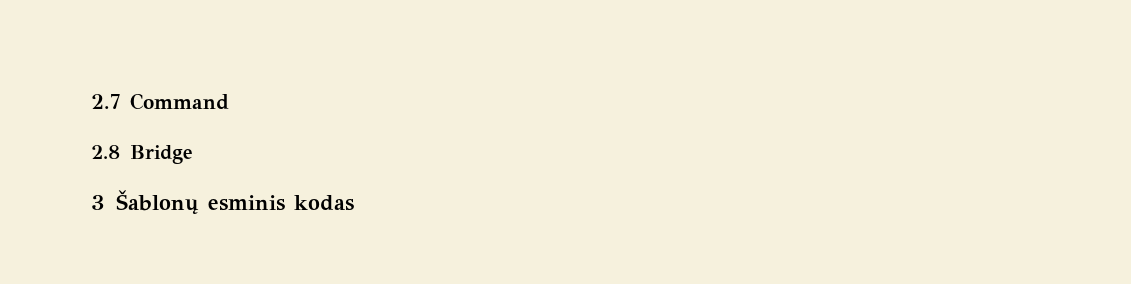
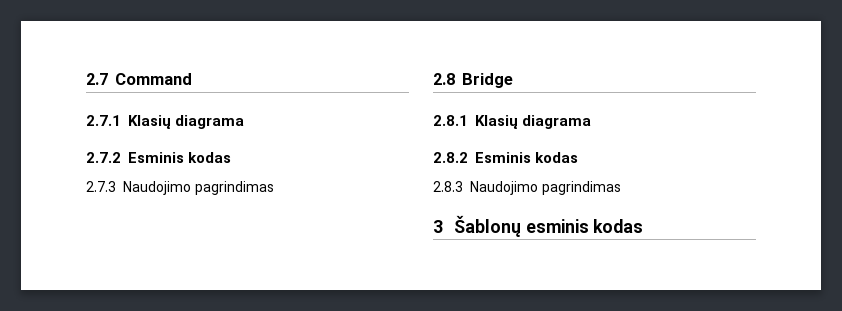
[91,145,193,164] 2.8 Bridge -> [86,115,245,129] [86,152,232,163] [86,181,274,195] [433,73,513,88] [433,115,592,129] [433,152,579,163] [433,181,621,195] 2.7.1 Klasių diagrama // 2.7.2 Esminis kodas // 2.7.3 Naudojimo pagrindimas // 2.8 Bridge // 2.8.1 Klasių diagrama // 2.8.2 Esminis kodas // 2.8.3 Naudojimo pagrindimas

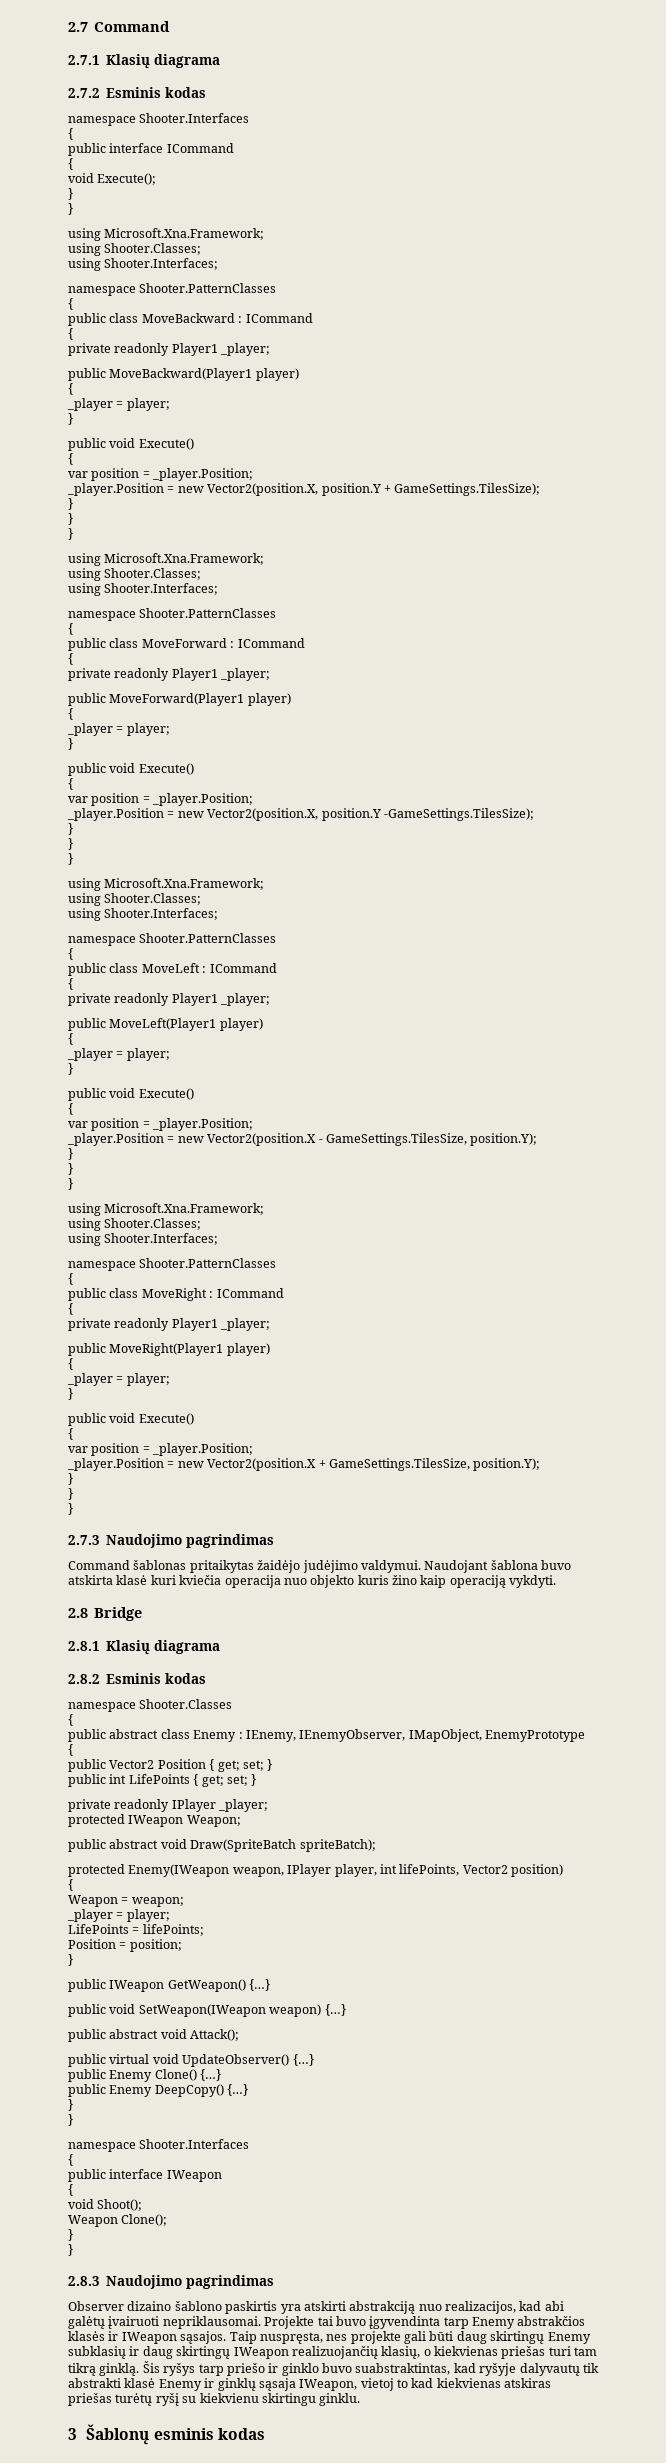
[86,181,274,195] 2.7.3 Naudojimo pagrindimas -> [68,113,250,126] [68,128,73,140] [68,143,234,156] [68,158,73,170] [68,173,157,185] [68,188,73,200] [68,203,73,215] [68,228,265,241] [68,243,202,256] [68,258,219,271] [68,283,277,296] [68,298,73,310] [68,313,313,326] [68,328,73,340] [68,343,271,356] [68,368,299,381] [68,383,73,395] [67,398,170,411] [68,413,73,425] [68,438,194,451] [68,453,73,465] [68,468,254,481] [67,483,541,496] [68,498,73,510] [68,513,73,525] [68,528,73,540] [68,553,265,566] [68,568,202,581] [68,583,219,596] [68,608,277,621] [68,623,73,635] [68,638,305,651] [68,653,73,665] [68,668,271,681] [68,693,291,706] [68,708,73,720] [67,723,170,736] [68,738,73,750] [68,763,194,776] [68,778,73,790] [68,793,254,806] [67,808,534,821] [68,823,73,835] [68,838,73,850] [68,853,73,865] [68,878,265,891] [68,893,202,906] [68,908,219,921] [68,933,277,946] [68,948,73,960] [68,963,277,976] [68,978,73,990] [68,993,271,1006] [68,1018,263,1031] [68,1033,73,1045] [67,1048,170,1061] [68,1063,73,1075] [68,1088,194,1101] [68,1103,73,1115] [68,1118,254,1131] [67,1133,538,1146] [68,1148,73,1160] [68,1163,73,1175] [68,1178,73,1190] [68,1203,265,1216] [68,1218,202,1231] [68,1233,219,1246] [68,1258,277,1271] [68,1273,73,1285] [68,1288,284,1301] [68,1303,73,1315] [68,1318,271,1331] [68,1343,270,1356] [68,1358,73,1370] [67,1373,170,1386] [68,1388,73,1400] [68,1413,194,1426] [68,1428,73,1440] [68,1443,254,1456] [67,1458,541,1471] [68,1473,73,1485] [68,1488,73,1500] [68,1503,73,1515] [68,1534,275,1548] [68,1560,571,1573] [68,1575,557,1588] namespace Shooter.Interfaces // { // public interface ICommand // { // void Execute(); // } // } // using Microsoft.Xna.Framework; // using Shooter.Classes; // using Shooter.Interfaces; // namespace Shooter.PatternClasses // { // public class MoveBackward : ICommand // { // private readonly Player1 _player; // public MoveBackward(Player1 player) // { // _player = player; // } // public void Execute() // { // var position = _player.Position; // _player.Position = new Vector2(position.X, position.Y + GameSettings.TilesSize); // } // } // } // using Microsoft.Xna.Framework; // using Shooter.Classes; // using Shooter.Interfaces; // namespace Shooter.PatternClasses // { // public class MoveForward : ICommand // { // private readonly Player1 _player; // public MoveForward(Player1 player) // { // _player = player; // } // public void Execute() // { // var position = _player.Position; // _player.Position = new Vector2(position.X, position.Y -GameSettings.TilesSize); // } // } // } // using Microsoft.Xna.Framework; // using Shooter.Classes; // using Shooter.Interfaces; // namespace Shooter.PatternClasses // { // public class MoveLeft : ICommand // { // private readonly Player1 _player; // public MoveLeft(Player1 player) // { // _player = player; // } // public void Execute() // { // var position = _player.Position; // _player.Position = new Vector2(position.X - GameSettings.TilesSize, position.Y); // } // } // } // using Microsoft.Xna.Framework; // using Shooter.Classes; // using Shooter.Interfaces; // namespace Shooter.PatternClasses // { // public class MoveRight : ICommand // { // private readonly Player1 _player; // public MoveRight(Player1 player) // { // _player = player; // } // public void Execute() // { // var position = _player.Position; // _player.Position = new Vector2(position.X + GameSettings.TilesSize, position.Y); // } // } // } // 2.7.3 Naudojimo pagrindimas // Command šablonas pritaikytas žaidėjo judėjimo valdymui. Naudojant šablona buvo atskirta klasė kuri kviečia operacija nuo objekto kuris žino kaip operaciją vykdyti.
[433,181,621,195] 2.8.3 Naudojimo pagrindimas -> [68,1699,233,1712] [68,1714,73,1726] [68,1729,585,1742] [68,1744,73,1756] [68,1759,273,1772] [68,1774,257,1787] [68,1799,269,1812] [68,1814,241,1827] [68,1839,376,1852] [68,1864,563,1877] [68,1879,73,1891] [68,1895,184,1907] [67,1909,170,1922] [68,1924,204,1936] [68,1939,182,1952] [68,1954,73,1966] [68,1979,271,1992] [68,2004,346,2017] [68,2029,240,2042] [68,2054,314,2067] [68,2069,222,2082] [68,2084,249,2097] [68,2099,73,2111] [68,2114,73,2126] [68,2139,250,2152] [68,2154,73,2166] [68,2169,222,2182] [68,2184,73,2196] [68,2199,143,2211] [68,2214,168,2227] [68,2229,73,2241] [68,2244,73,2256] [68,2275,275,2289] [68,2301,564,2314] [68,2316,586,2329] [68,2331,591,2344] [68,2346,598,2359] [68,2361,599,2376] [68,2378,552,2391] [68,2393,361,2406] namespace Shooter.Classes // { // public abstract class Enemy : IEnemy, IEnemyObserver, IMapObject, EnemyPrototype // { // public Vector2 Position { get; set; } // public int LifePoints { get; set; } // private readonly IPlayer _player; // protected IWeapon Weapon; // public abstract void Draw(SpriteBatch spriteBatch); // protected Enemy(IWeapon weapon, IPlayer player, int lifePoints, Vector2 position) // { // Weapon = weapon; // _player = player; // LifePoints = lifePoints; // Position = position; // } // public IWeapon GetWeapon() {…} // public void SetWeapon(IWeapon weapon) {…} // public abstract void Attack(); // public virtual void UpdateObserver() {…} // public Enemy Clone() {…} // public Enemy DeepCopy() {…} // } // } // namespace Shooter.Interfaces // { // public interface IWeapon // { // void Shoot(); // Weapon Clone(); // } // } // 2.8.3 Naudojimo pagrindimas // Observer dizaino šablono paskirtis yra atskirti abstrakciją nuo realizacijos, kad abi galėtų įvairuoti nepriklausomai. Projekte tai buvo įgyvendinta tarp Enemy abstrakčios klasės ir IWeapon sąsajos. Taip nuspręsta, nes projekte gali būti daug skirtingų Enemy subklasių ir daug skirtingų IWeapon realizuojančių klasių, o kiekvienas priešas turi tam tikrą ginklą. Šis ryšys tarp priešo ir ginklo buvo suabstraktintas, kad ryšyje dalyvautų tik abstrakti klasė Enemy ir ginklų sąsaja IWeapon, vietoj to kad kiekvienas atskiras priešas turėtų ryšį su kiekvienu skirtingu ginklu.

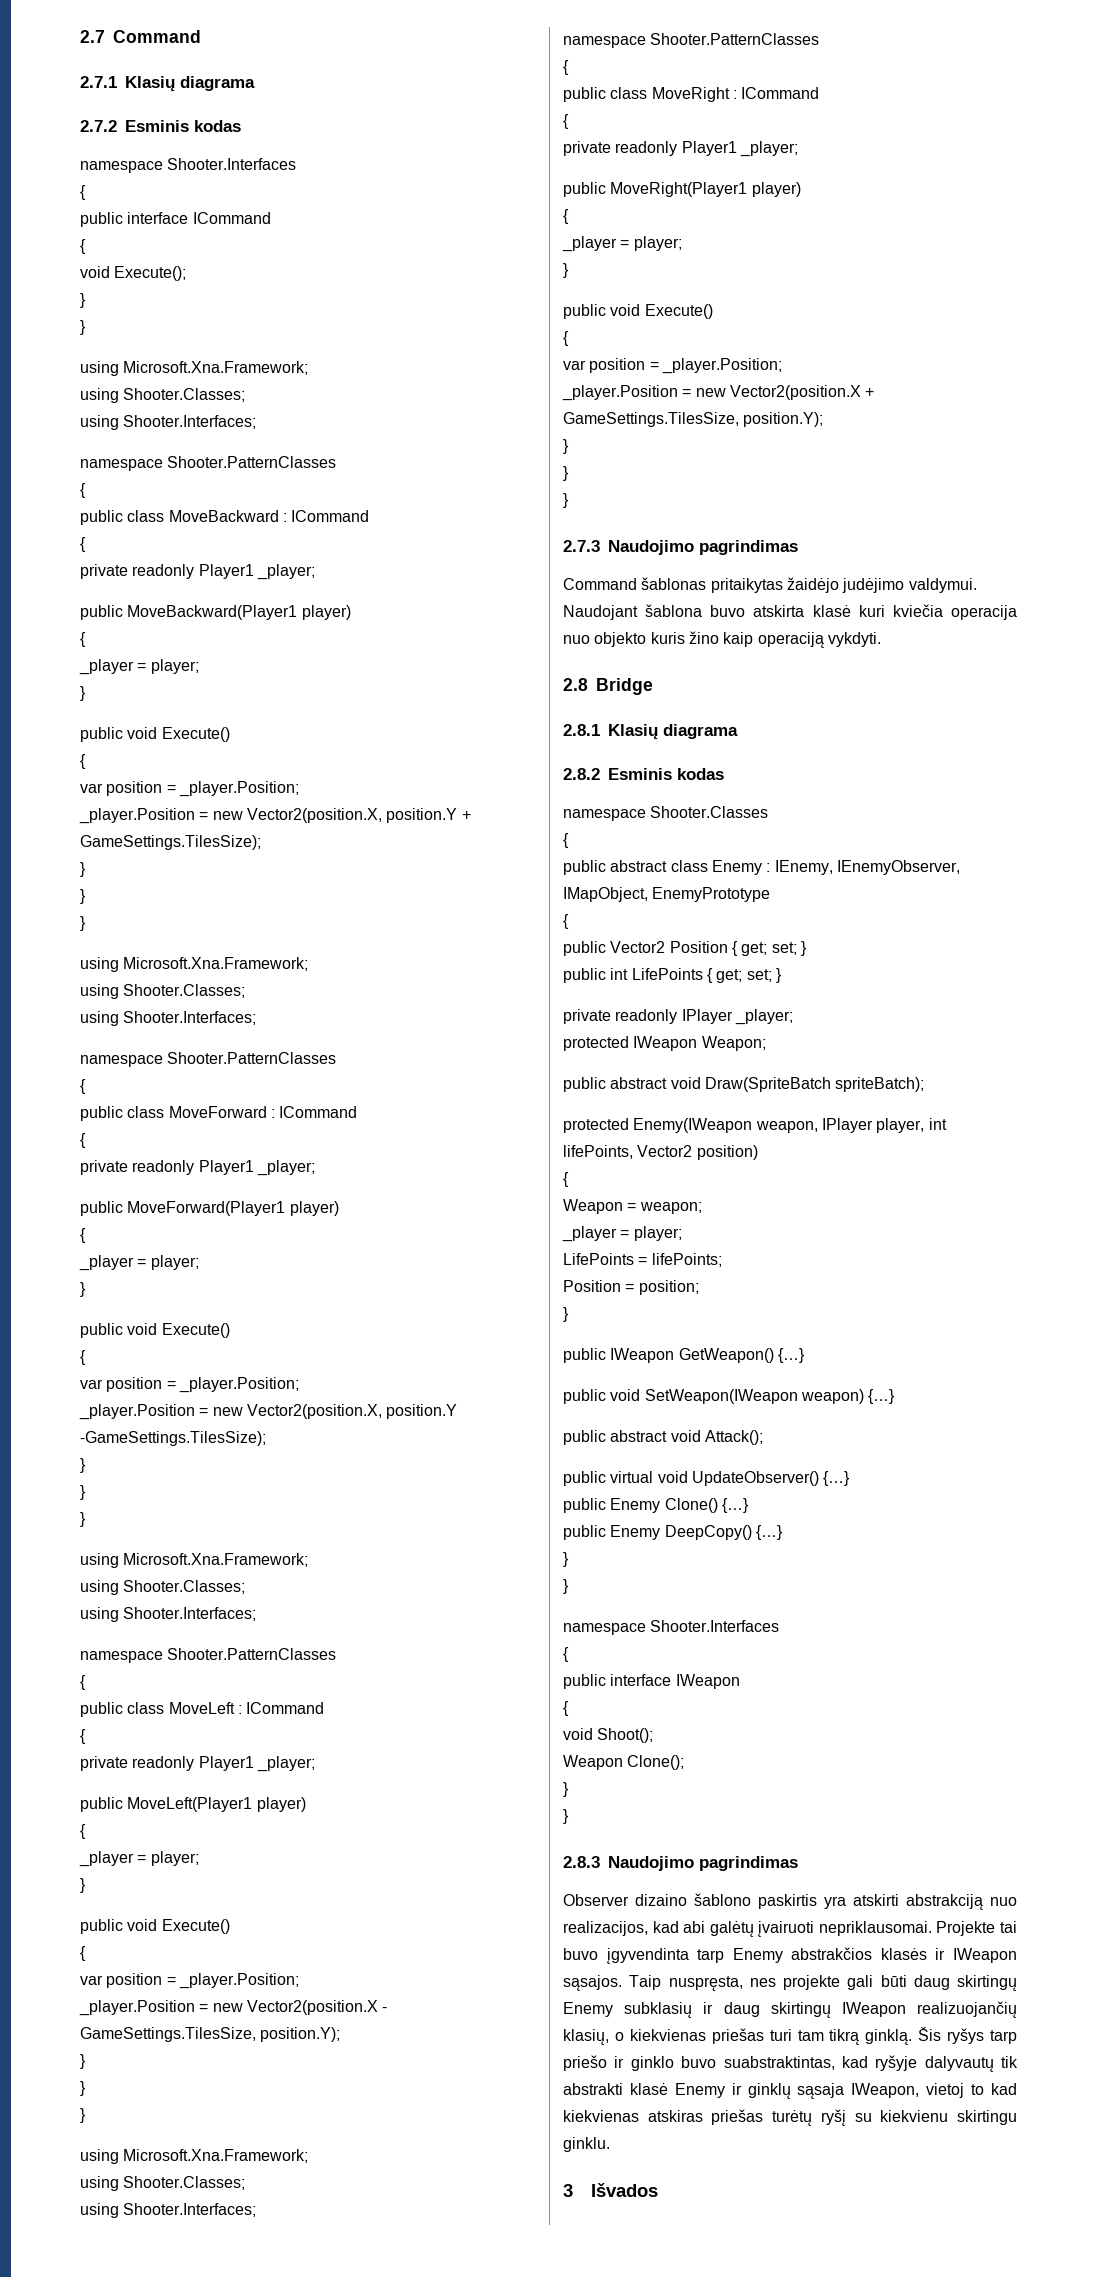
[86,2424,265,2445] Šablonų esminis kodas -> [591,2183,659,2197] Išvados

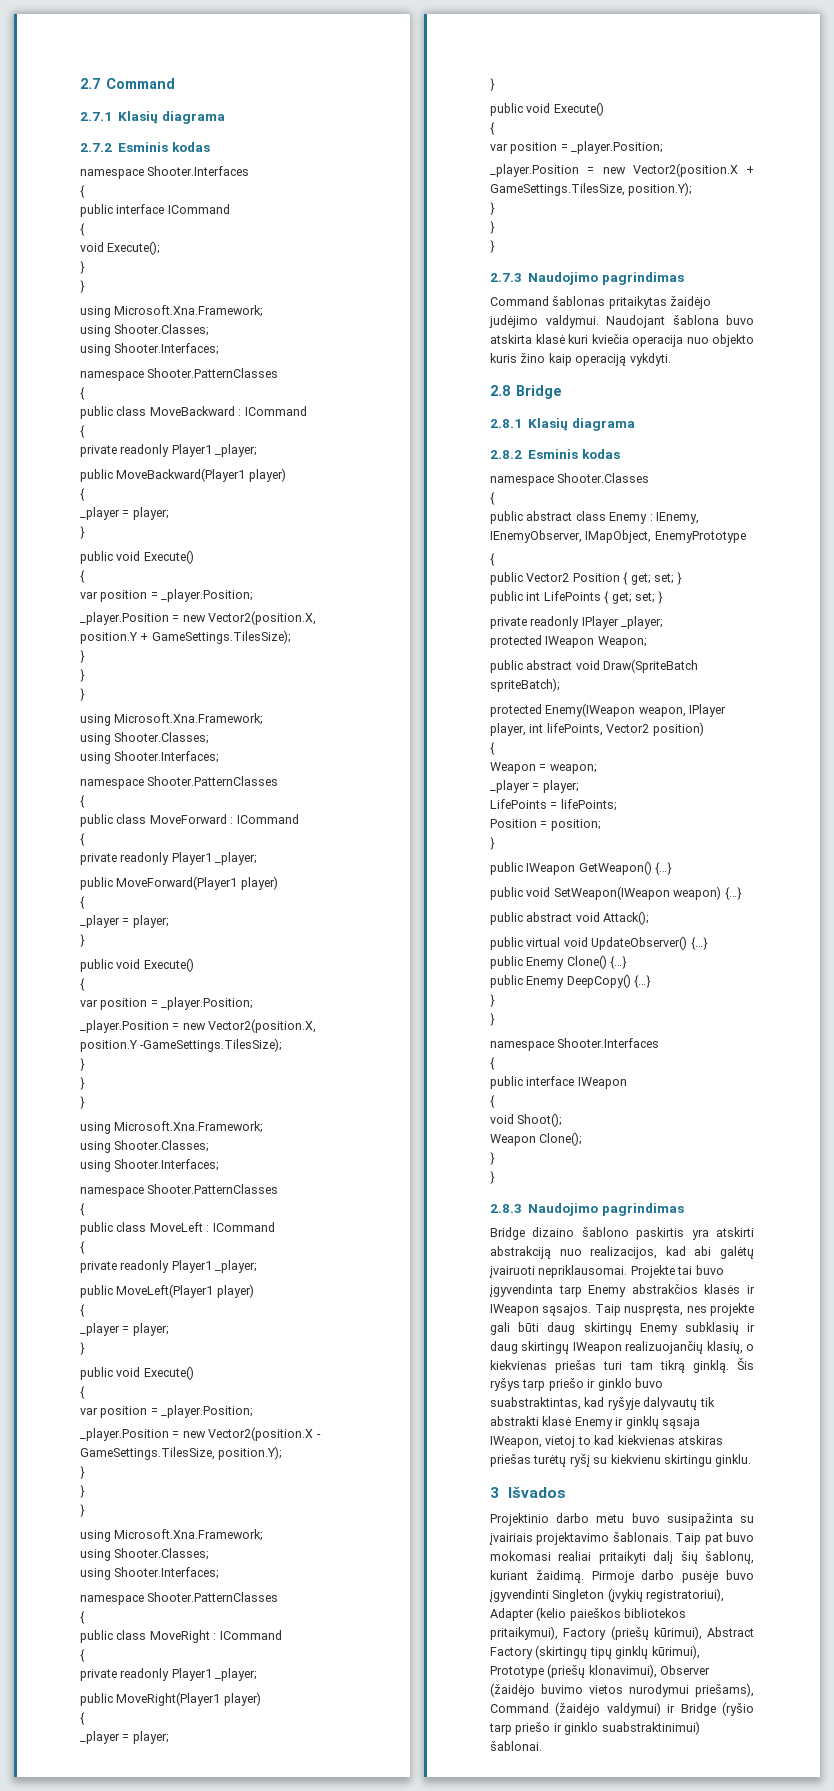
[563,1894,629,1906] Observer -> [490,1227,525,1240] Bridge
(659, 2190) none -> [490,1513,754,1526] [489,1532,754,1545] [490,1551,754,1564] [490,1570,754,1583] [489,1588,725,1602] [490,1607,687,1621] [490,1626,754,1640] [490,1645,700,1659] [490,1664,711,1678] [490,1683,754,1697] [490,1702,754,1716] [489,1721,700,1735] [490,1741,542,1751] // Projektinio darbo metu buvo susipažinta su įvairiais projektavimo šablonais. Taip pat buvo mokomasi realiai pritaikyti dalį šių šablonų, kuriant žaidimą. Pirmoje darbo pusėje buvo įgyvendinti Singleton (įvykių registratoriui), Adapter (kelio paieškos bibliotekos pritaikymui), Factory (priešų kūrimui), Abstract Factory (skirtingų tipų ginklų kūrimui), Prototype (priešų klonavimui), Observer (žaidėjo buvimo vietos nurodymui priešams), Command (žaidėjo valdymui) ir Bridge (ryšio tarp priešo ir ginklo suabstraktinimui) šablonai.

